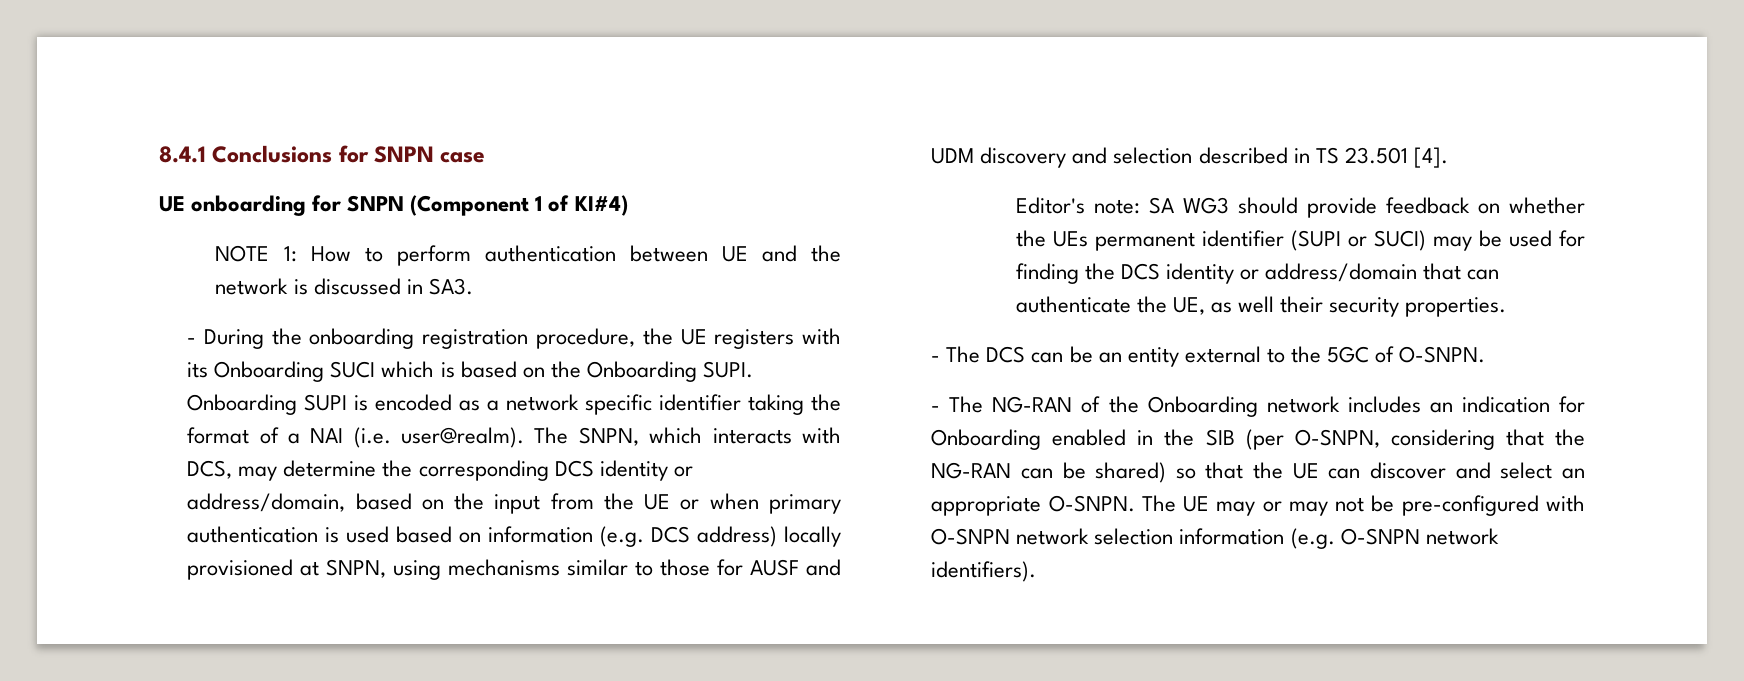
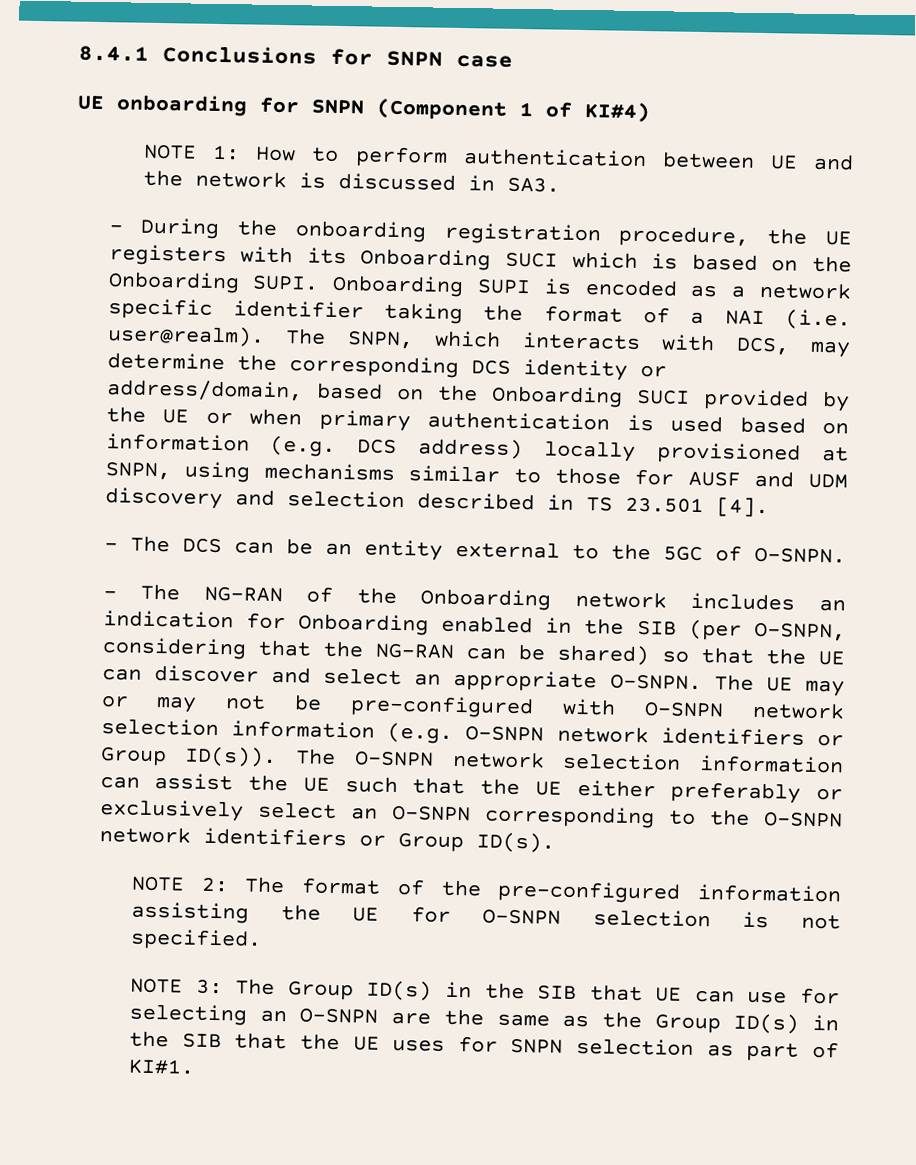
[494,493,594,514] input from -> [490,385,851,412] Onboarding SUCI provided by
[1015,197,1585,218] [1015,230,1585,251] [1015,263,1500,284] [1015,296,1507,317] // Editor's note: SA WG3 should provide feedback on whether the UEs permanent identifier (SUPI or SUCI) may be used for finding the DCS identity or address/domain that can authenticate the UE, as well their security properties. -> (769, 507) none
[931,561,1037,582] identifiers). -> [660,727,845,747] [99,746,845,774] [99,772,843,804] [99,799,844,829] [98,826,555,853] [131,876,842,904] [131,901,841,930] [130,928,263,951] [130,978,840,1005] [129,1003,839,1034] [129,1030,839,1062] [128,1058,196,1075] identifiers or Group ID(s)). The O-SNPN network selection information can assist the UE such that the UE either preferably or exclusively select an O-SNPN corresponding to the O-SNPN network identifiers or Group ID(s). // NOTE 2: The format of the pre-configured information assisting the UE for O-SNPN selection is not specified. // NOTE 3: The Group ID(s) in the SIB that UE can use for selecting an O-SNPN are the same as the Group ID(s) in the SIB that the UE uses for SNPN selection as part of KI#1.

